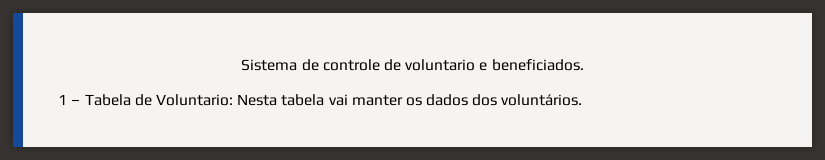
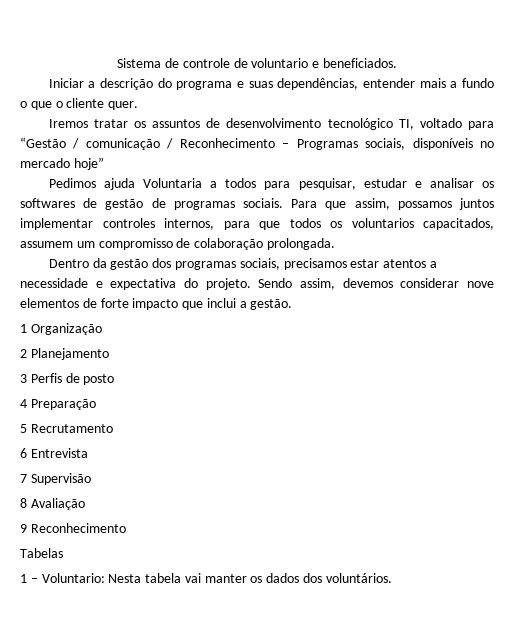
(584, 65) none -> [48,78,494,90] [20,98,139,110] [48,118,494,130] [20,137,495,150] [20,157,104,170] [48,178,495,190] [20,198,494,210] [20,218,494,230] [20,238,335,250] [48,258,437,270] [20,278,495,290] [20,298,293,310] [20,323,102,335] [20,348,109,360] [20,373,115,385] [20,399,96,410] [20,424,113,433] [20,448,88,458] [20,473,91,485] [20,498,85,510] [20,523,126,533] [20,548,63,558] // Iniciar a descrição do programa e suas dependências, entender mais a fundo o que o cliente quer. // Iremos tratar os assuntos de desenvolvimento tecnológico TI, voltado para “Gestão / comunicação / Reconhecimento – Programas sociais, disponíveis no mercado hoje” // Pedimos ajuda Voluntaria a todos para pesquisar, estudar e analisar os softwares de gestão de programas sociais. Para que assim, possamos juntos implementar controles internos, para que todos os voluntarios capacitados, assumem um compromisso de colaboração prolongada. // Dentro da gestão dos programas sociais, precisamos estar atentos a necessidade e expectativa do projeto. Sendo assim, devemos considerar nove elementos de forte impacto que inclui a gestão. // 1 Organização // 2 Planejamento // 3 Perfis de posto // 4 Preparação // 5 Recrutamento // 6 Entrevista // 7 Supervisão // 8 Avaliação // 9 Reconhecimento // Tabelas
[84,94,152,106] Tabela de -> (38, 580) none

